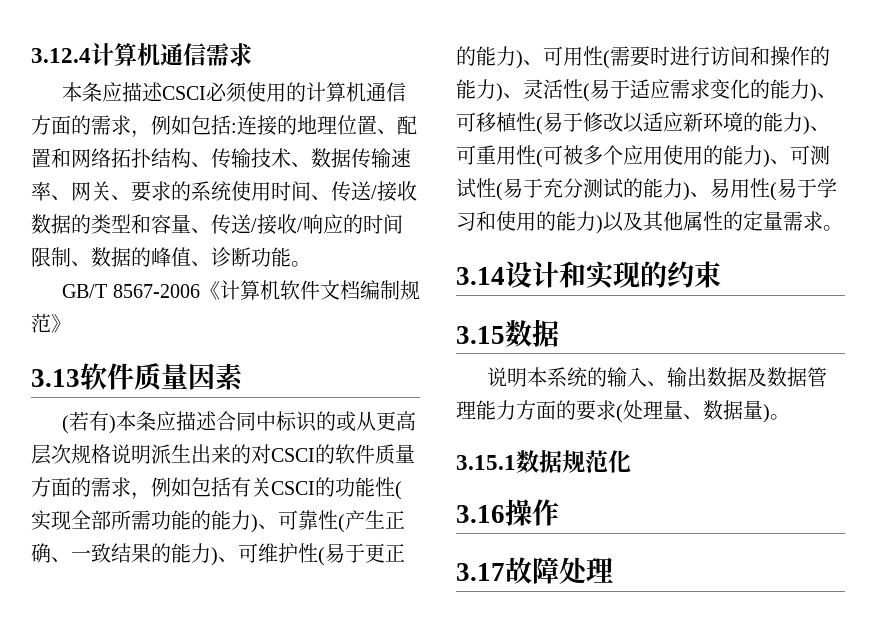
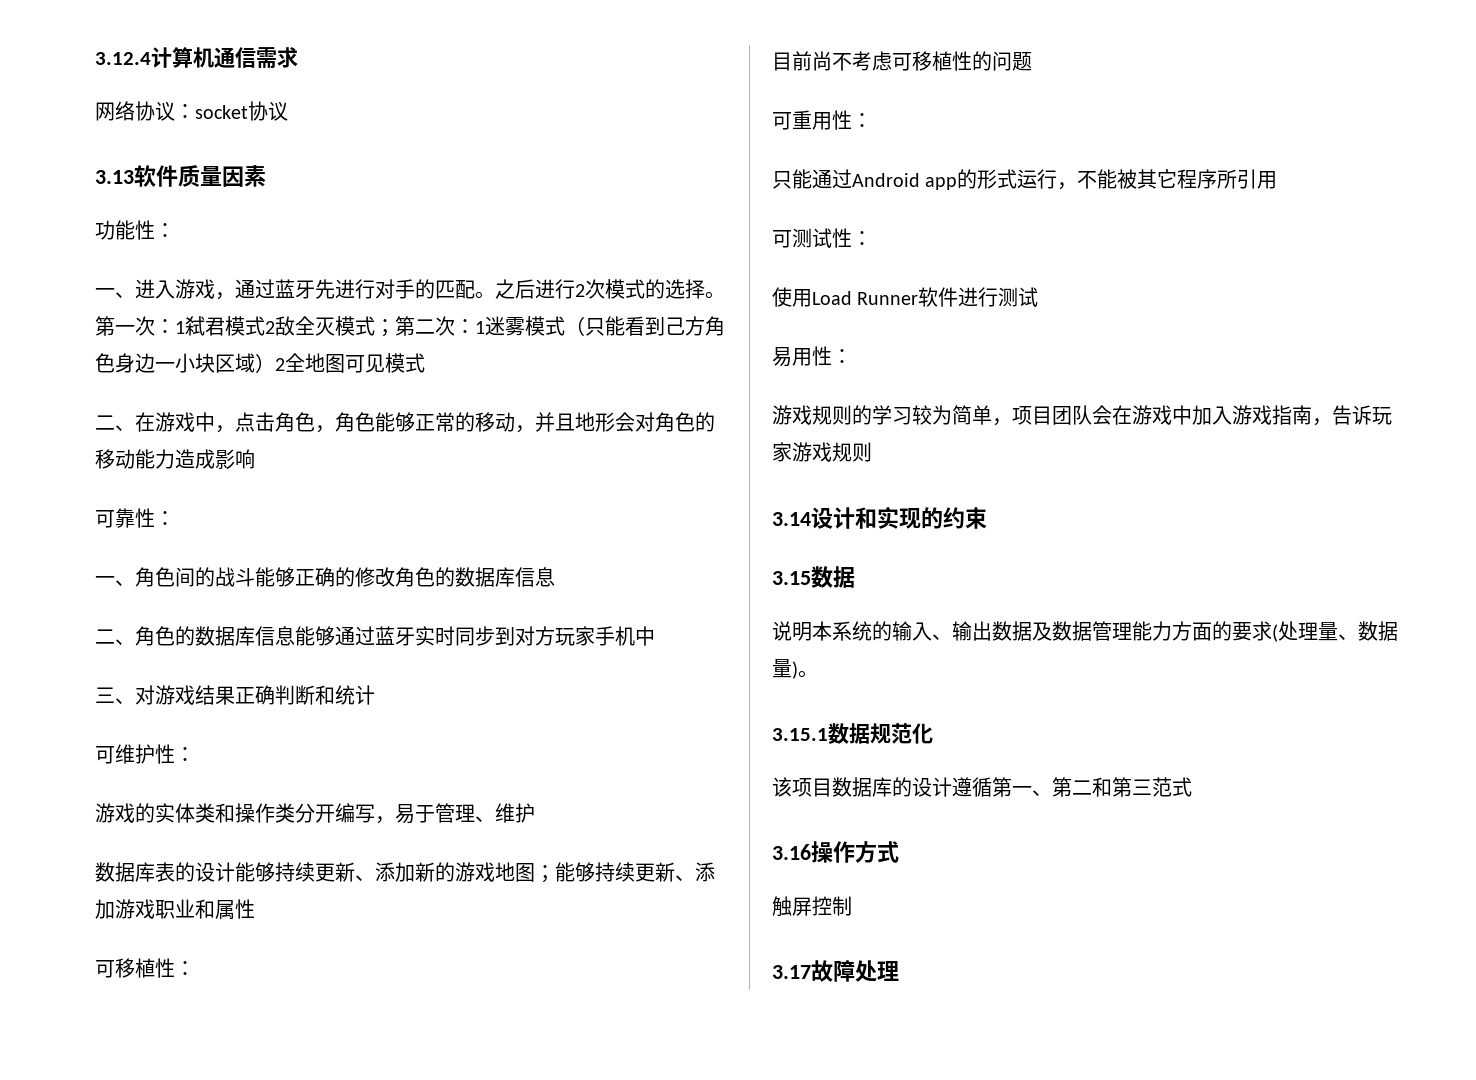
[62,82,407,103] [31,115,417,138] [31,148,411,168] [31,181,417,202] [31,214,403,235] [31,247,311,267] [62,280,420,300] [31,313,71,333] [31,363,243,390] [62,411,417,434] [31,444,415,465] [31,477,402,500] [31,510,405,533] [31,543,405,566] [456,46,830,69] [456,79,837,102] [456,112,830,135] [456,145,830,168] [456,178,837,201] [456,211,843,234] 本条应描述CSCI必须使用的计算机通信方面的需求，例如包括:连接的地理位置、配置和网络拓扑结构、传输技术、数据传输速率、网关、要求的系统使用时间、传送/接收数据的类型和容量、传送/接收/响应的时间限制、数据的峰值、诊断功能。 // GB/T 8567-2006《计算机软件文档编制规范》 // 3.13软件质量因素 // (若有)本条应描述合同中标识的或从更高层次规格说明派生出来的对CSCI的软件质量方面的需求，例如包括有关CSCI的功能性(实现全部所需功能的能力)、可靠性(产生正确、一致结果的能力)、可维护性(易于更正的能力)、可用性(需要时进行访间和操作的能力)、灵活性(易于适应需求变化的能力)、可移植性(易于修改以适应新环境的能力)、可重用性(可被多个应用使用的能力)、可测试性(易于充分测试的能力)、易用性(易于学习和使用的能力)以及其他属性的定量需求。 -> [95,101,288,121] [95,165,266,187] [95,220,175,240] [95,279,725,300] [95,316,725,337] [95,353,425,373] [95,412,715,433] [95,449,255,469] [95,508,175,528] [95,567,555,587] [95,626,655,646] [95,685,375,705] [95,744,195,764] [95,803,535,824] [95,862,715,883] [95,899,255,920] [95,958,195,978] [772,51,1032,71] [772,110,872,130] [772,169,1278,190] [772,228,872,248] [772,287,1039,307] [772,346,852,367] [772,405,1392,426] [772,442,872,462] 网络协议：socket协议 // 3.13软件质量因素 // 功能性： // 一、进入游戏，通过蓝牙先进行对手的匹配。之后进行2次模式的选择。第一次：1弑君模式2敌全灭模式；第二次：1迷雾模式（只能看到己方角色身边一小块区域）2全地图可见模式 // 二、在游戏中，点击角色，角色能够正常的移动，并且地形会对角色的移动能力造成影响 // 可靠性： // 一、角色间的战斗能够正确的修改角色的数据库信息 // 二、角色的数据库信息能够通过蓝牙实时同步到对方玩家手机中 // 三、对游戏结果正确判断和统计 // 可维护性： // 游戏的实体类和操作类分开编写，易于管理、维护 // 数据库表的设计能够持续更新、添加新的游戏地图；能够持续更新、添加游戏职业和属性 // 可移植性： // 目前尚不考虑可移植性的问题 // 可重用性： // 只能通过Android app的形式运行，不能被其它程序所引用 // 可测试性： // 使用Load Runner软件进行测试 // 易用性： // 游戏规则的学习较为简单，项目团队会在游戏中加入游戏指南，告诉玩家游戏规则
(631, 461) none -> [772,777,1192,797] // 该项目数据库的设计遵循第一、第二和第三范式
(559, 512) none -> [855,841,899,863] [772,896,852,917] 方式 // 触屏控制

